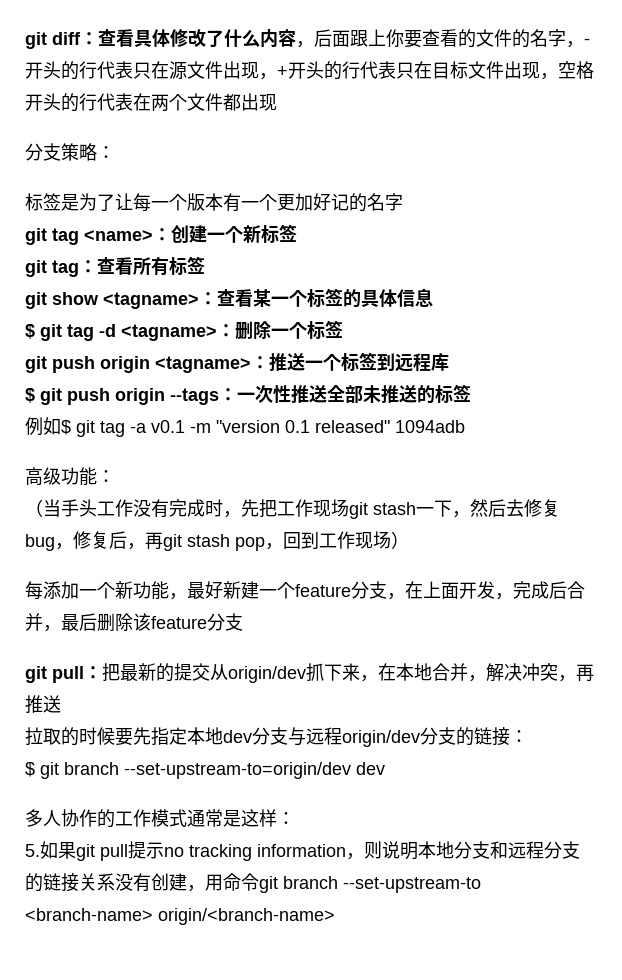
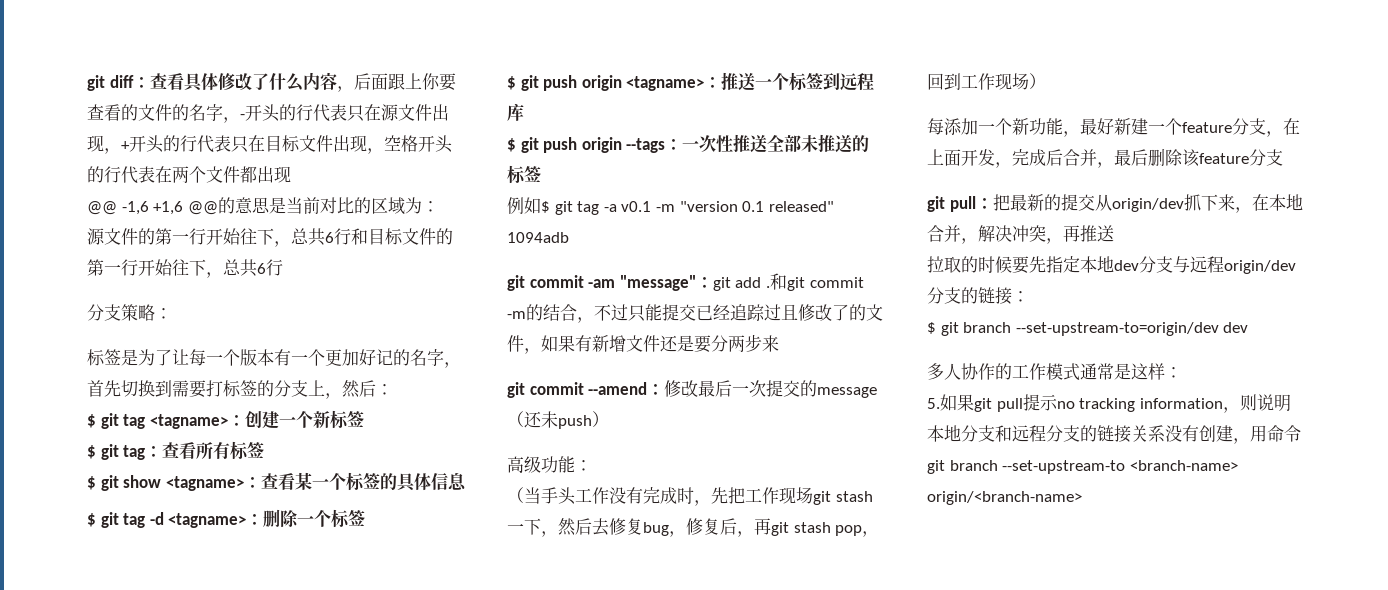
(277, 102) none -> [87,197,439,215] [87,228,453,247] [87,259,283,278] // @@ -1,6 +1,6 @@的意思是当前对比的区域为： // 源文件的第一行开始往下，总共6行和目标文件的第一行开始往下，总共6行
[25,228,153,245] // git tag <name> -> [444,362,461,368] [87,380,393,399] [87,413,228,429] ，首先切换到需要打标签的分支上，然后： // $ git tag <tagname>
(297, 233) none -> [87,445,96,459] $
(205, 265) none -> [87,476,96,490] $
(343, 329) none -> [507,76,516,90] $
(465, 426) none -> [507,273,864,291] [507,304,883,323] [507,334,779,354] [507,380,878,398] [507,411,609,429] // git commit -am "message"：git add .和git commit -m的结合，不过只能提交已经追踪过且修改了的文件，如果有新增文件还是要分两步来 // git commit --amend：修改最后一次提交的message（还未push）

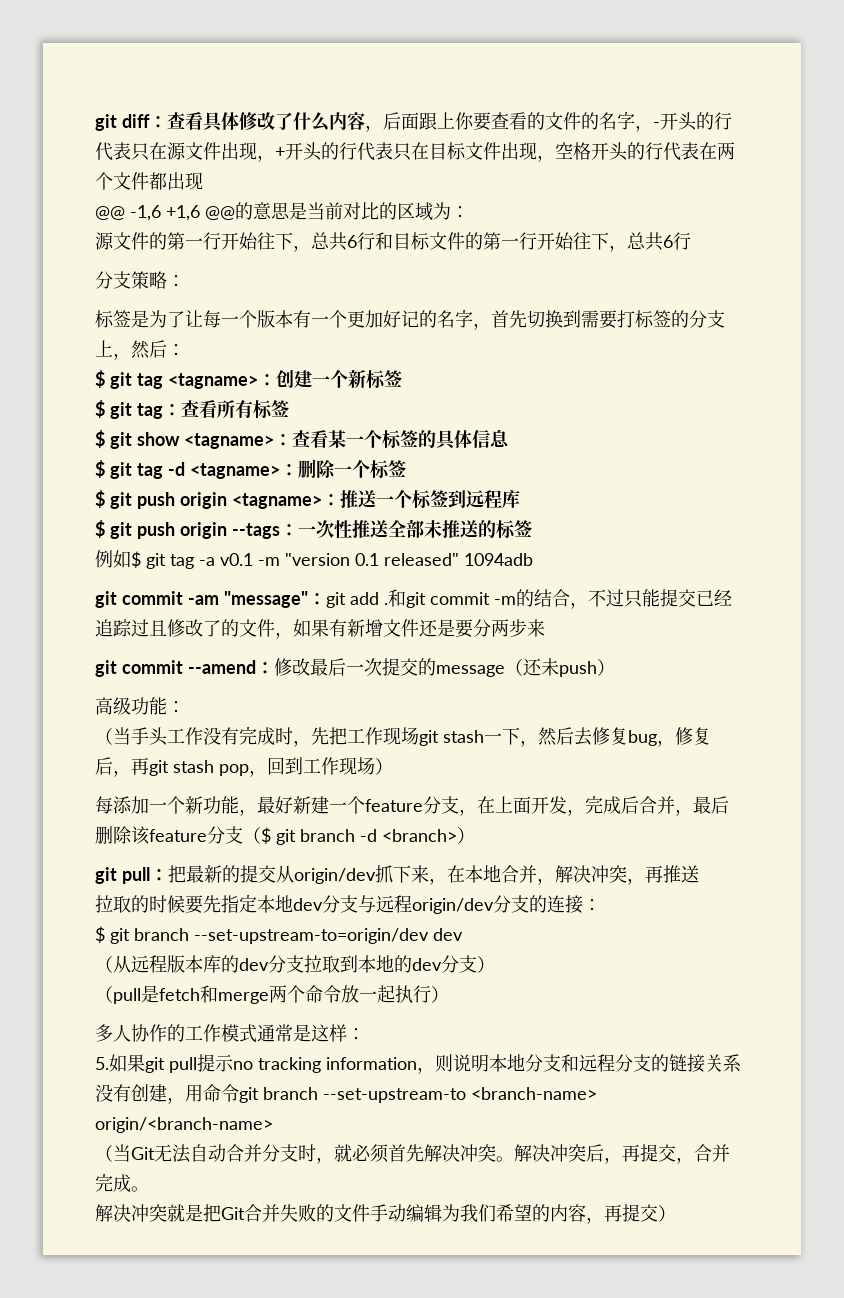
(1283, 157) none -> [243,827,475,845] （$ git branch -d <branch>）
[978,287,995,304] 链 -> [547,895,565,913] 连
(1249, 327) none -> [95,955,495,973] [95,985,449,1004] // （从远程版本库的dev分支拉取到本地的dev分支） // （pull是fetch和merge两个命令放一起执行）
(1082, 498) none -> [95,1144,730,1164] [95,1173,149,1192] [95,1204,676,1224] // （当Git无法自动合并分支时，就必须首先解决冲突。解决冲突后，再提交，合并完成。 // 解决冲突就是把Git合并失败的文件手动编辑为我们希望的内容，再提交）

